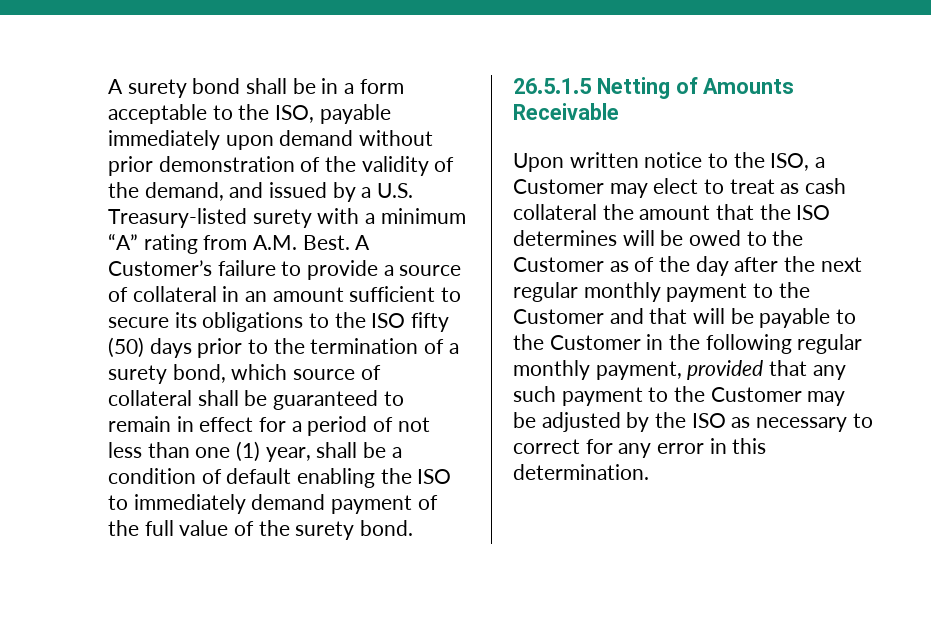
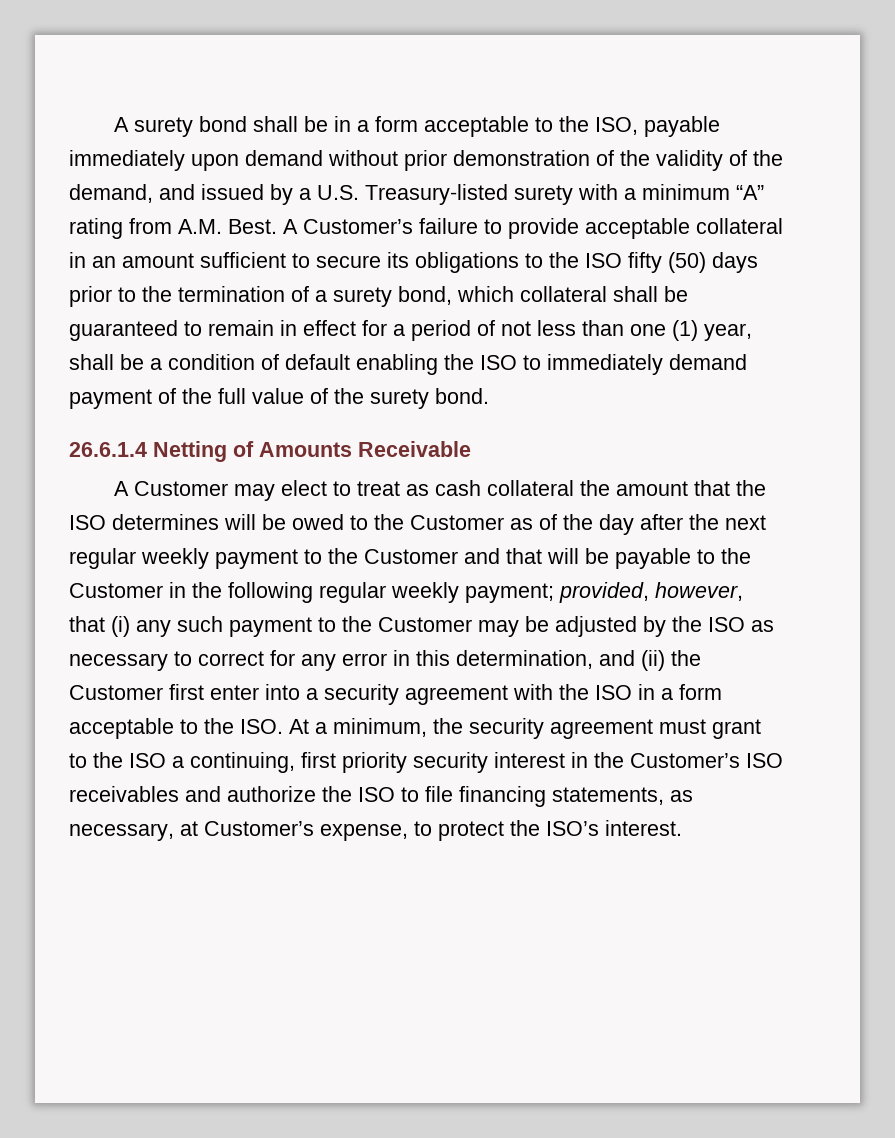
[383,265,462,276] [108,287,128,302] a source of -> [585,218,690,239] acceptable
[293,365,381,380] source of -> (514, 294) none
[513,78,592,94] 26.5.1.5 -> [69,442,147,457] 26.6.1.4
[513,152,826,172] Upon written notice to the ISO, a -> [114,481,130,496] A
[583,282,661,302] monthly -> [141,548,209,569] weekly
[513,360,808,380] monthly payment, provided that -> [391,582,743,603] [69,616,130,637] weekly payment; provided, however, that (i)
[513,464,649,480] determination. -> [456,650,701,671] [69,684,722,705] [69,718,761,739] [69,752,783,773] [69,786,693,807] [69,820,682,841] determination, and (ii) the Customer first enter into a security agreement with the ISO in a form acceptable to the ISO. At a minimum, the security agreement must grant to the ISO a continuing, first priority security interest in the Customer’s ISO receivables and authorize the ISO to file financing statements, as necessary, at Customer’s expense, to protect the ISO’s interest.

